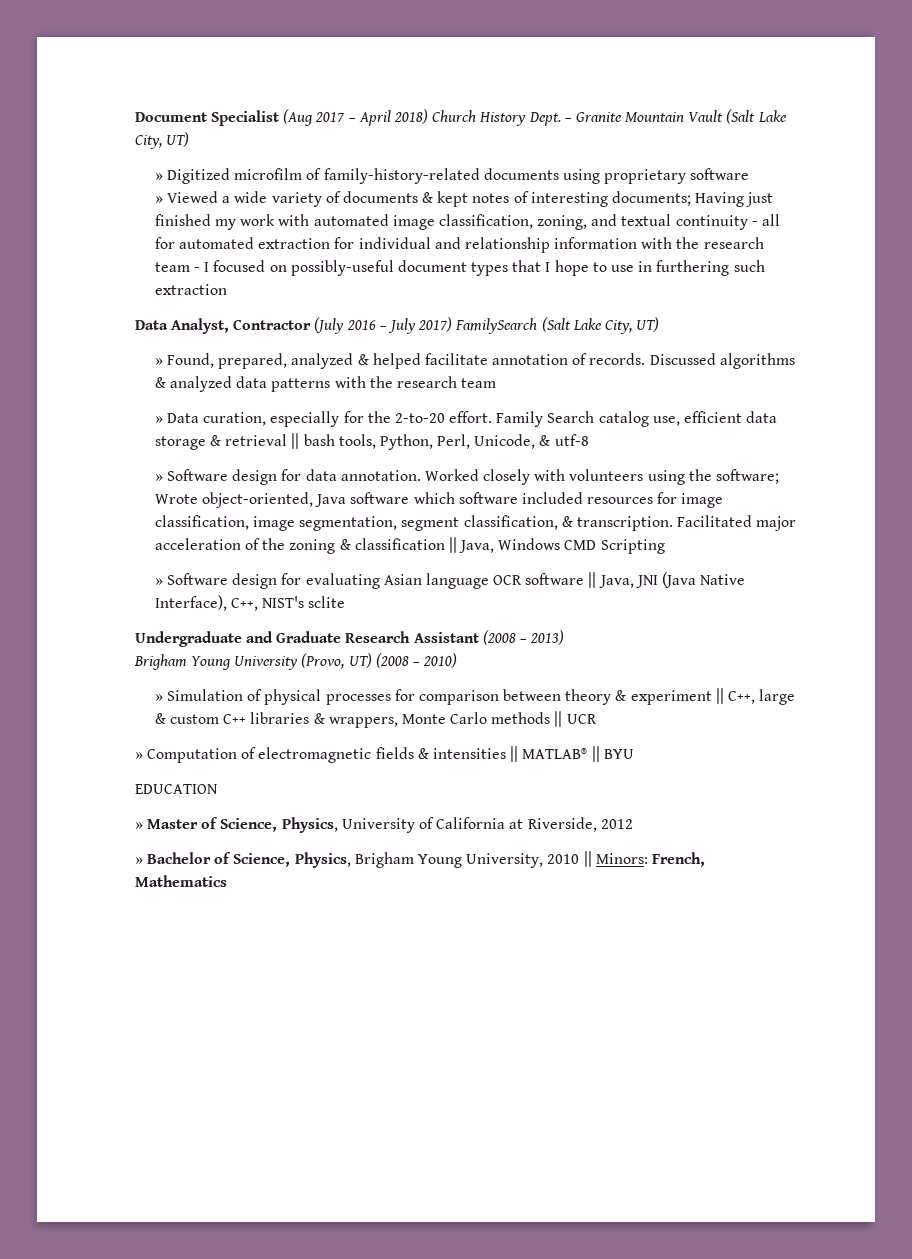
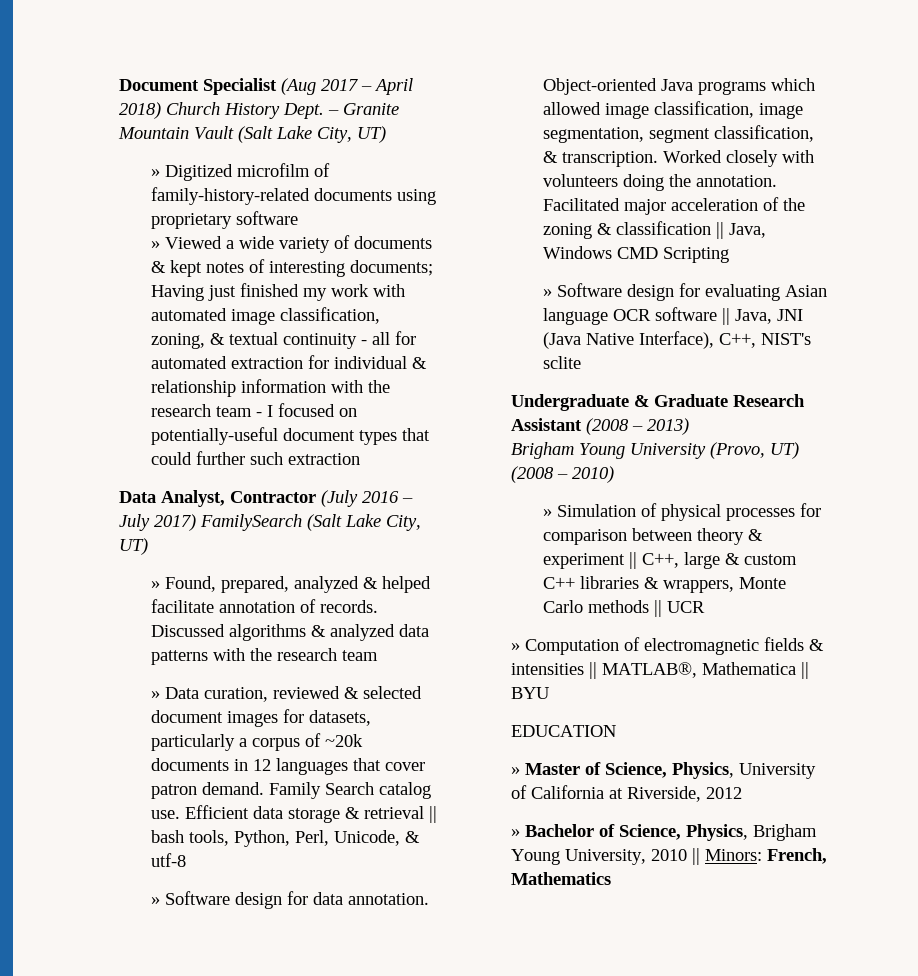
[591,214,618,226] and -> [210,333,226,345] &
[434,237,461,249] and -> [412,357,428,369] &
[290,260,394,276] possibly-useful -> [151,427,279,445] potentially-useful
[545,260,730,276] I hope to use in furthering -> [151,451,246,465] could further
[270,411,493,427] especially for the 2-to-20 effort. -> [273,686,423,699] [151,709,372,727] [151,733,364,751] [151,758,426,775] [151,782,265,799] reviewed & selected document images for datasets, particularly a corpus of ~20k documents in 12 languages that cover patron demand.
[652,411,743,426] use, efficient -> [151,805,250,819] use. Efficient
[424,469,780,485] [154,492,678,508] Worked closely with volunteers using the software; Wrote object-oriented, Java software which software included resources for -> [543,78,816,95] [543,102,602,115] Object-oriented Java programs which allowed
(673, 523) none -> [663,150,815,167] [543,174,778,191] Worked closely with volunteers doing the annotation.
[246,631,274,643] and -> [634,395,650,407] &
[522,748,588,759] MATLAB® -> [602,662,797,678] MATLAB®, Mathematica

